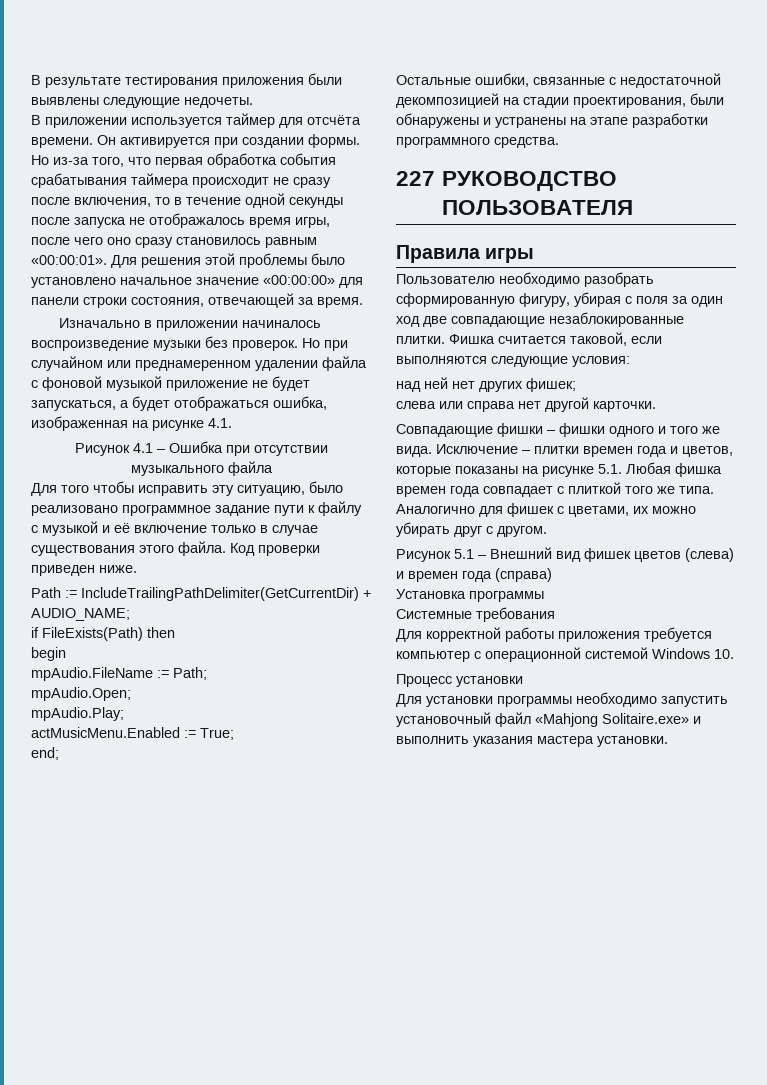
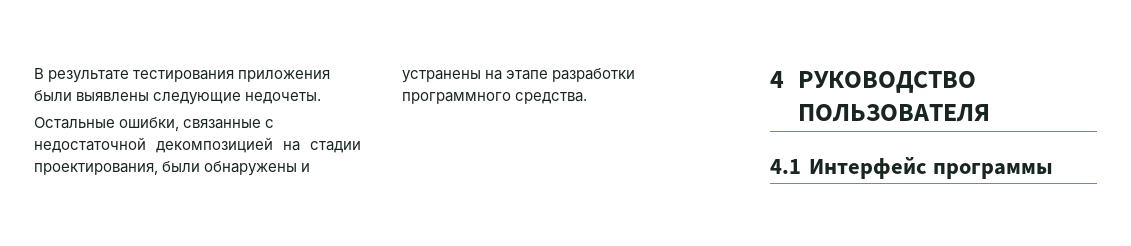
[31,113,361,128] [31,134,360,148] [31,153,336,168] [31,173,331,188] [31,193,343,208] [31,213,330,228] [31,237,317,248] [31,253,345,268] [31,275,363,288] [31,293,363,308] [59,318,322,331] [31,336,348,351] [31,356,367,371] [31,376,310,391] [31,396,327,411] [31,416,232,431] [74,441,328,456] [130,461,273,476] [31,481,343,496] [31,501,362,516] [31,521,318,536] [31,541,320,556] [31,565,137,576] [31,587,371,601] [31,608,130,621] [31,627,175,641] [31,647,66,661] [31,667,207,681] [31,687,131,701] [31,707,124,721] [31,727,234,740] [31,747,59,760] // В приложении используется таймер для отсчёта времени. Он активируется при создании формы. Но из-за того, что первая обработка события срабатывания таймера происходит не сразу после включения, то в течение одной секунды после запуска не отображалось время игры, после чего оно сразу становилось равным «00:00:01». Для решения этой проблемы было установлено начальное значение «00:00:00» для панели строки состояния, отвечающей за время. // Изначально в приложении начиналось воспроизведение музыки без проверок. Но при случайном или преднамеренном удалении файла с фоновой музыкой приложение не будет запускаться, а будет отображаться ошибка, изображенная на рисунке 4.1. // Рисунок 4.1 – Ошибка при отсутствии музыкального файла // Для того чтобы исправить эту ситуацию, было реализовано программное задание пути к файлу с музыкой и её включение только в случае существования этого файла. Код проверки приведен ниже. // Path := IncludeTrailingPathDelimiter(GetCurrentDir) + AUDIO_NAME; // if FileExists(Path) then // begin // mpAudio.FileName := Path; // mpAudio.Open; // mpAudio.Play; // actMusicMenu.Enabled := True; // end; -> (322, 98) none
[396,171,435,186] 227 -> [770,71,784,88] 4
[396,245,535,263] [396,272,654,287] [396,292,723,307] [396,312,684,327] [396,332,662,346] [396,356,630,367] [396,377,576,392] [396,397,656,412] [396,423,720,437] [396,444,733,457] [396,462,722,477] [396,482,714,497] [396,503,696,517] [396,522,547,537] [396,547,734,562] [396,568,552,582] [396,589,544,602] [396,607,555,622] [396,627,712,642] [396,647,734,662] [396,674,523,687] [396,692,728,707] [396,712,701,727] [396,736,668,747] Правила игры // Пользователю необходимо разобрать сформированную фигуру, убирая с поля за один ход две совпадающие незаблокированные плитки. Фишка считается таковой, если выполняются следующие условия: // над ней нет других фишек; // слева или справа нет другой карточки. // Совпадающие фишки – фишки одного и того же вида. Исключение – плитки времен года и цветов, которые показаны на рисунке 5.1. Любая фишка времен года совпадает с плиткой того же типа. Аналогично для фишек с цветами, их можно убирать друг с другом. // Рисунок 5.1 – Внешний вид фишек цветов (слева) и времен года (справа) // Установка программы // Системные требования // Для корректной работы приложения требуется компьютер с операционной системой Windows 10. // Процесс установки // Для установки программы необходимо запустить установочный файл «Mahjong Solitaire.exe» и выполнить указания мастера установки. -> [770,157,1053,179] 4.1 Интерфейс программы

